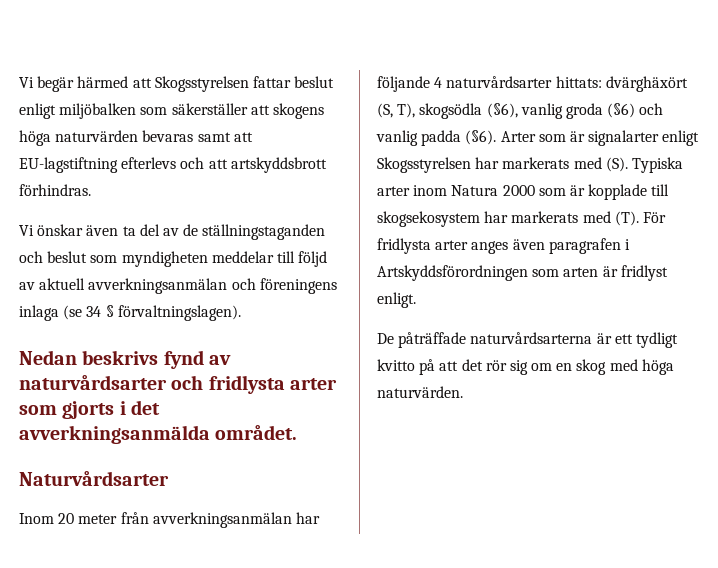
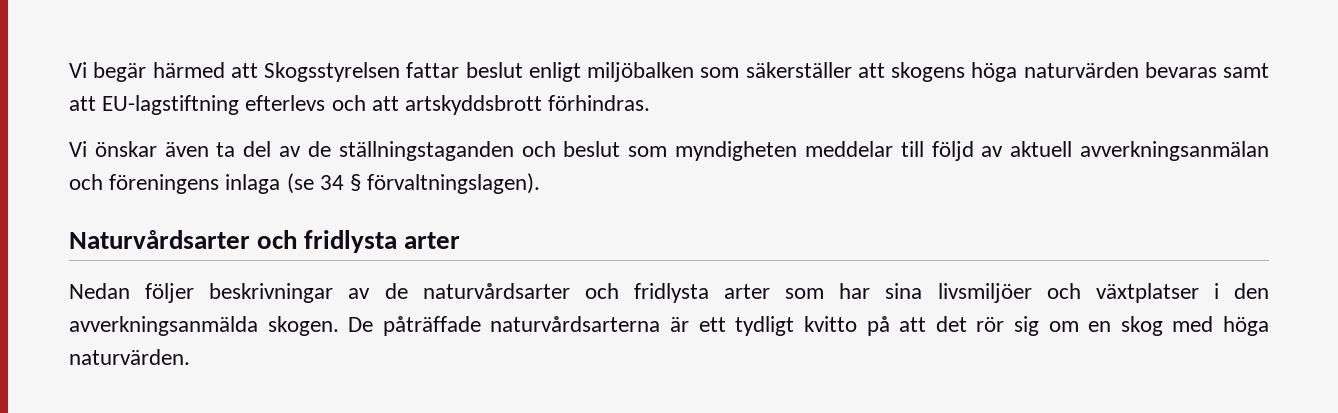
[19,350,231,369] Nedan beskrivs fynd av -> [69,230,461,253] [69,283,408,303] Naturvårdsarter och fridlysta arter // Nedan följer beskrivningar av de
[62,400,160,419] [19,425,298,444] [19,471,169,486] [19,512,320,528] [377,76,688,92] [377,103,664,119] [376,130,700,146] [377,157,683,173] [377,184,670,200] [377,211,666,227] [377,238,630,254] [377,265,668,281] [377,292,416,308] gjorts i det avverkningsanmälda området. // Naturvårdsarter // Inom 20 meter från avverkningsanmälan har följande 4 naturvårdsarter hittats: dvärghäxört (S, T), skogsödla (§6), vanlig groda (§6) och vanlig padda (§6). Arter som är signalarter enligt Skogsstyrelsen har markerats med (S). Typiska arter inom Natura 2000 som är kopplade till skogsekosystem har markerats med (T). För fridlysta arter anges även paragrafen i Artskyddsförordningen som arten är fridlyst enligt. // -> [839,283,1269,303] [69,316,339,336] har sina livsmiljöer och växtplatser i den avverkningsanmälda skogen.

